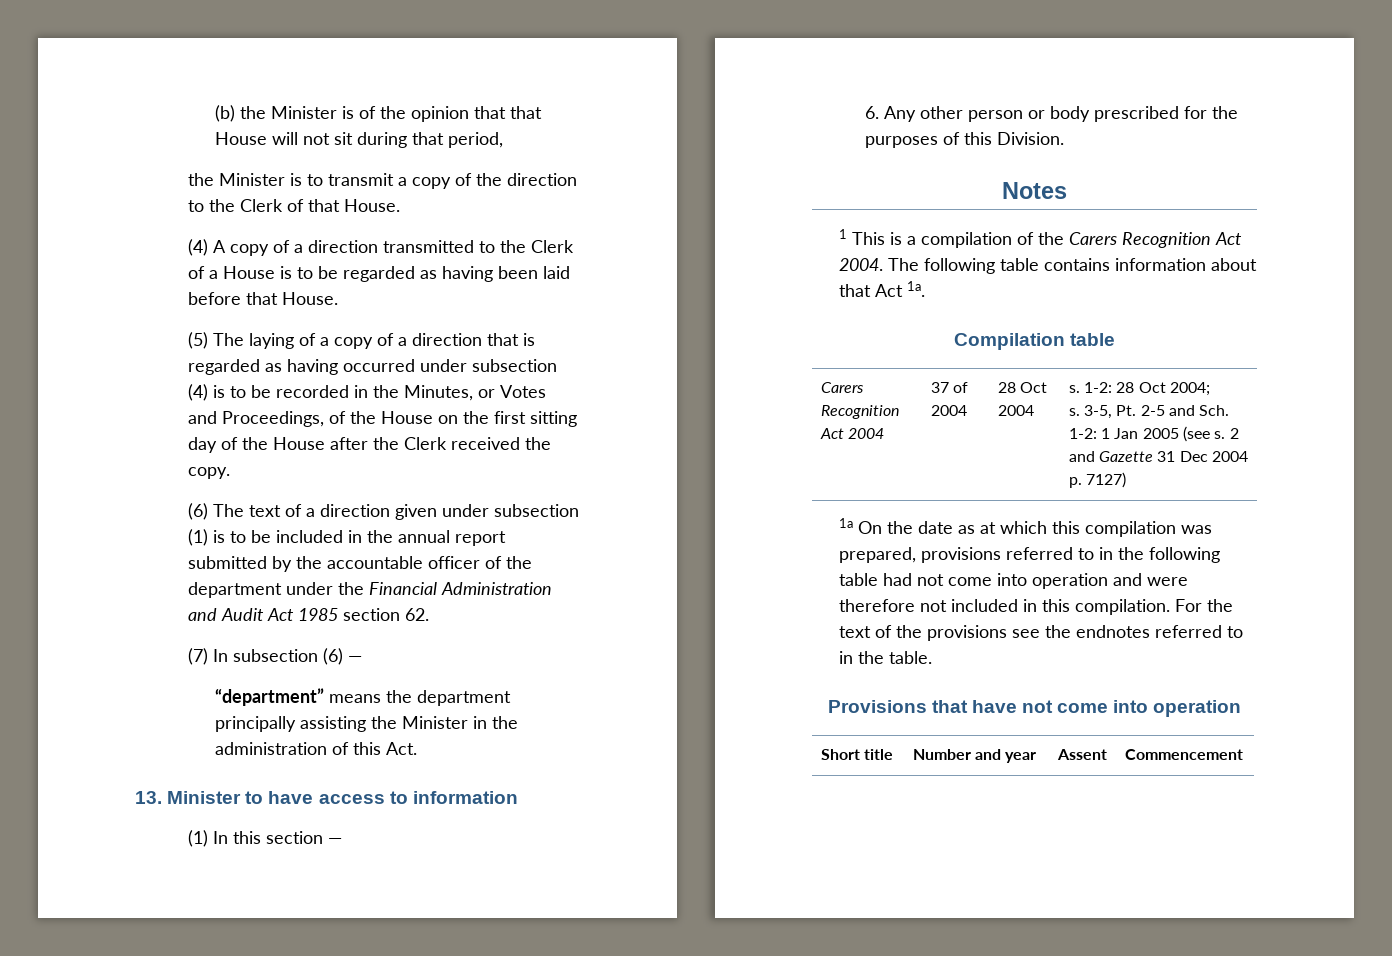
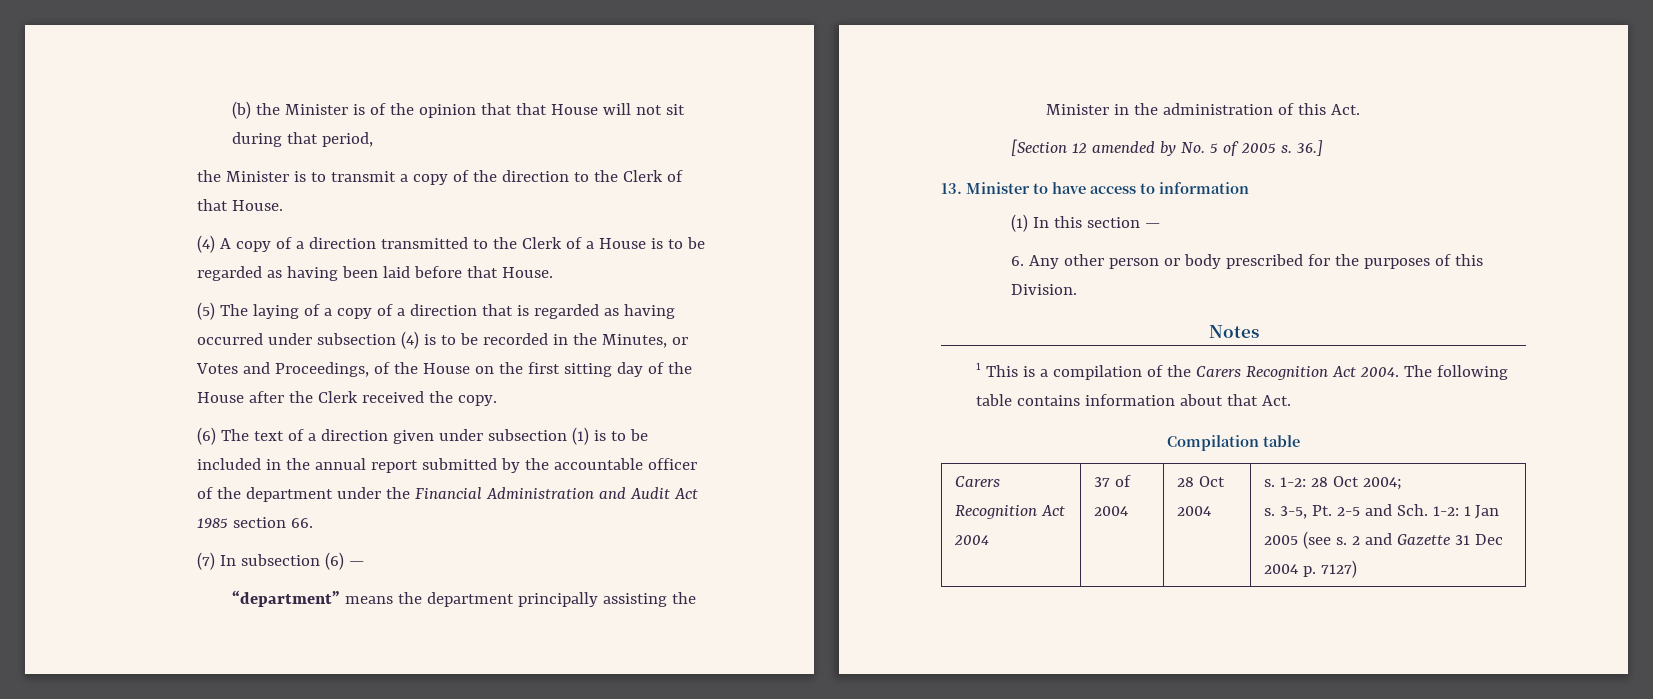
[405,608,430,621] 62. -> [290,518,313,528] 66.
(417, 748) none -> [1010,139,1323,156] // [Section 12 amended by No. 5 of 2005 s. 36.]
[874,281,925,297] Act 1a. -> [1261,395,1291,406] Act.
[838,518,1212,537] [838,547,1220,563] [838,573,1188,589] [838,599,1233,615] [838,625,1243,641] [838,651,932,664] [827,700,1242,717] [820,749,894,760] [912,749,1037,763] [1056,749,1107,760] [1124,749,1243,760] // 1a On the date as at which this compilation was prepared, provisions referred to in the following table had not come into operation and were therefore not included in this compilation. For the text of the provisions see the endnotes referred to in the table. // Provisions that have not come into operation // Short title | Number and year | Assent | Commencement -> (1357, 569) none

